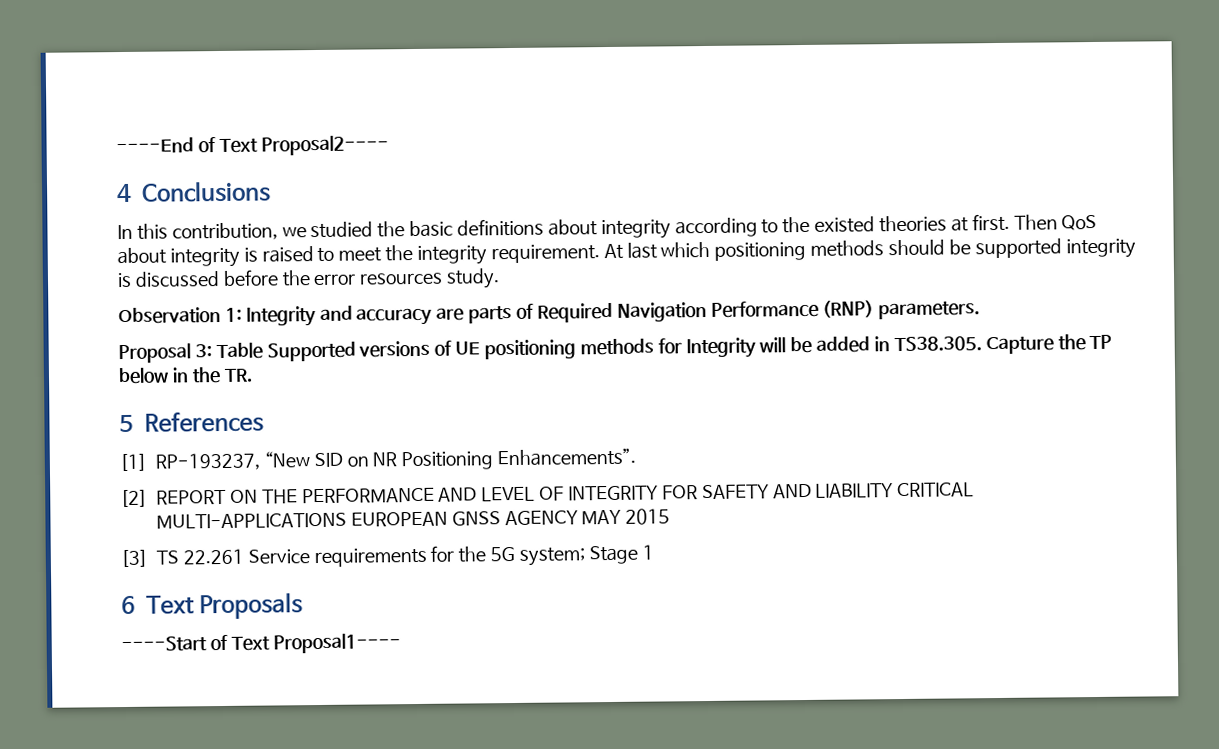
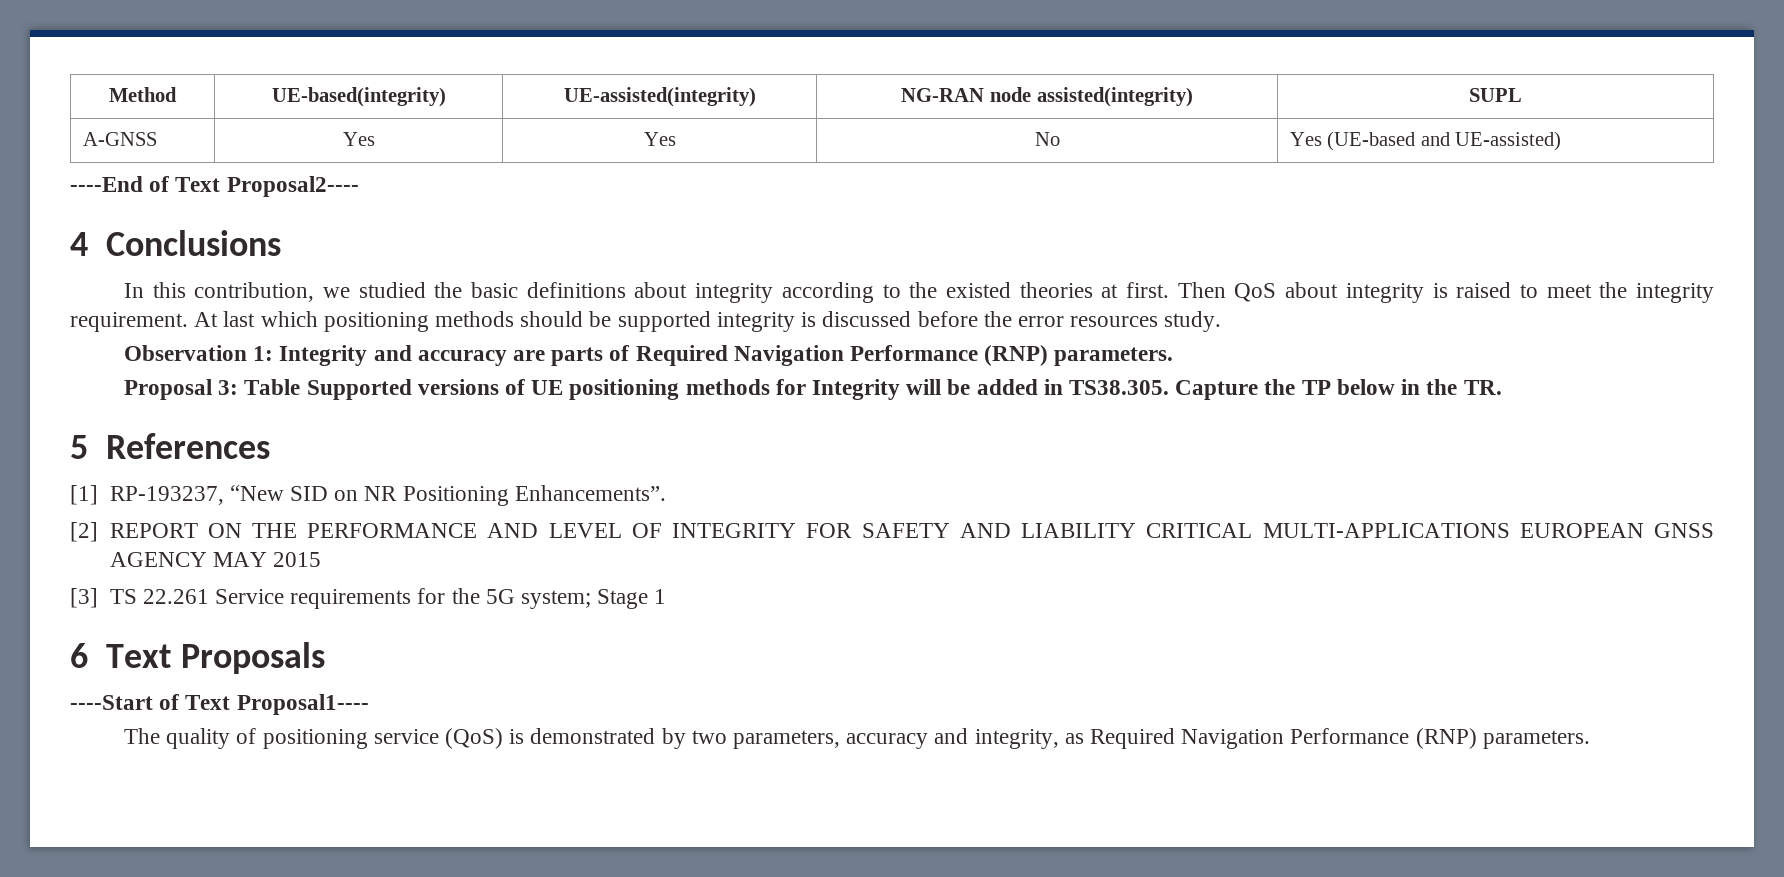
(116, 145) none -> [109,87,177,102] [271,87,446,107] [563,87,756,107] [901,87,1193,107] [1469,88,1522,102] [82,132,157,146] [342,132,375,146] [643,132,676,146] [1034,132,1060,146] [1289,131,1562,151] Method | UE-based(integrity) | UE-assisted(integrity) | NG-RAN node assisted(integrity) | SUPL // A-GNSS | Yes | Yes | No | Yes (UE-based and UE-assisted) //
(401, 643) none -> [123,728,1590,749] // The quality of positioning service (QoS) is demonstrated by two parameters, accuracy and integrity, as Required Navigation Performance (RNP) parameters.

